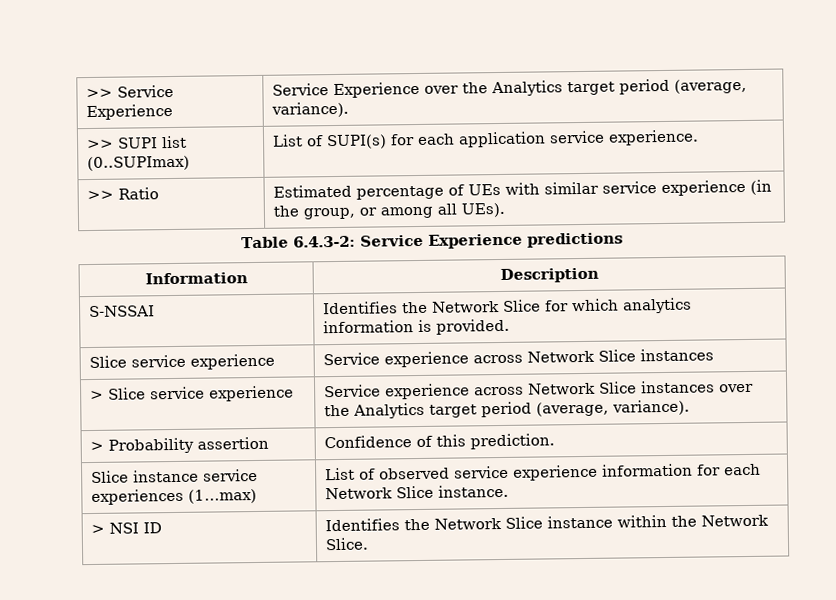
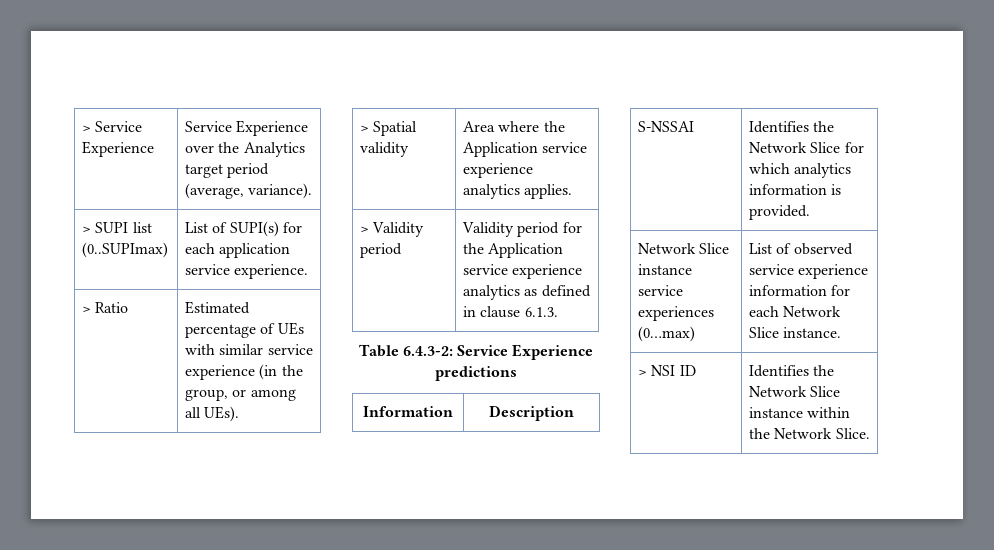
[86,88,114,99] >> -> [81,125,91,132] >
[87,139,115,150] >> -> [81,226,91,233] >
[87,190,115,201] >> -> [81,306,91,313] >
(506, 210) none -> [359,121,418,136] [359,142,409,157] [462,121,565,132] [462,142,588,157] [462,163,533,178] [462,184,573,199] [359,222,425,237] [359,243,402,258] [461,222,582,237] [462,243,564,258] [462,264,583,279] [462,285,591,300] [462,306,558,318] // > Spatial validity | Area where the Application service experience analytics applies. // > Validity period | Validity period for the Application service experience analytics as defined in clause 6.1.3.
[89,353,276,370] [323,348,715,368] [90,385,295,402] [324,380,755,400] [324,399,691,419] [90,436,270,454] [324,433,556,450] Slice service experience | Service experience across Network Slice instances // > Slice service experience | Service experience across Network Slice instances over the Analytics target period (average, variance). // > Probability assertion | Confidence of this prediction. // -> [637,243,696,254] Network
[188,488,258,504] (1…max) -> [637,326,695,342] (0…max)

